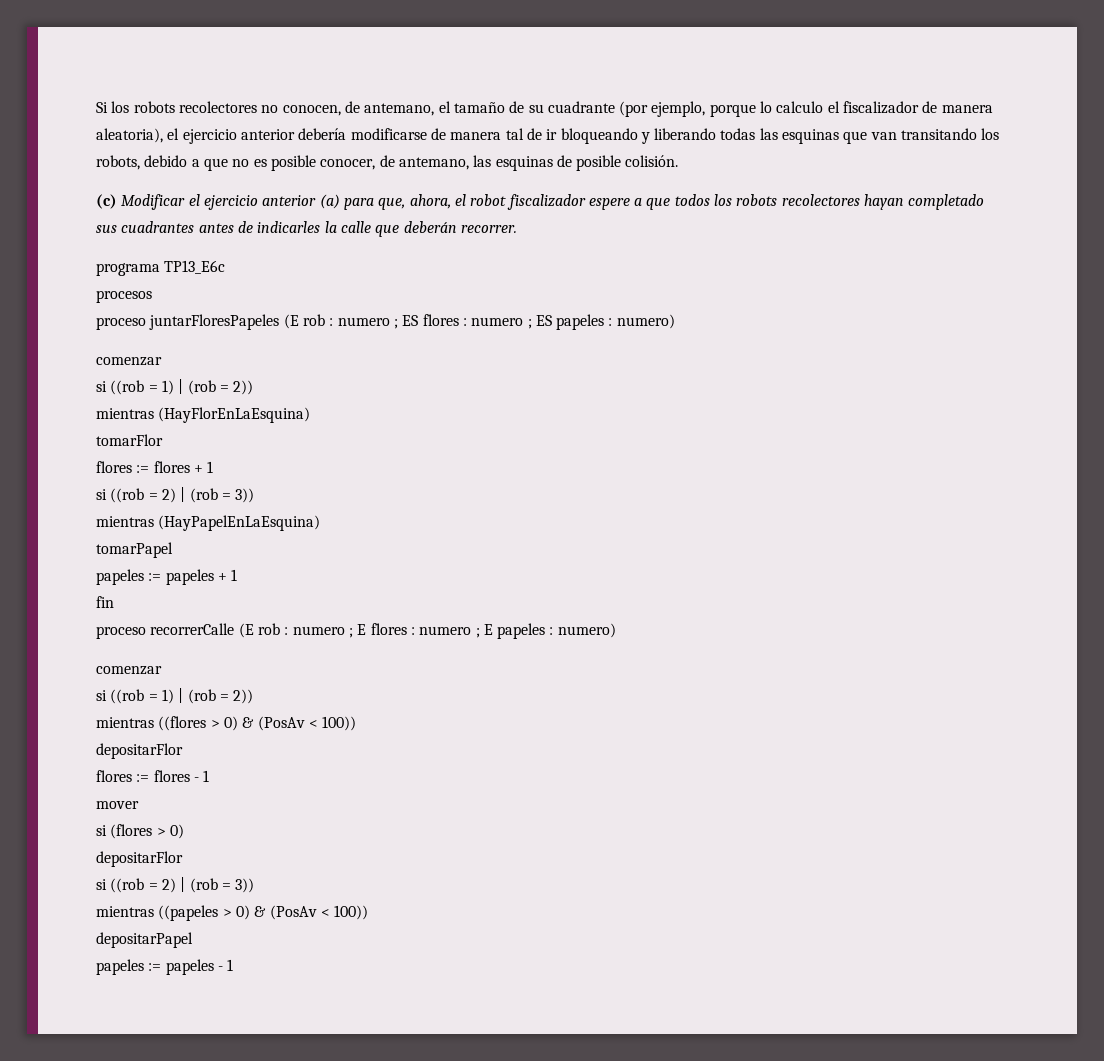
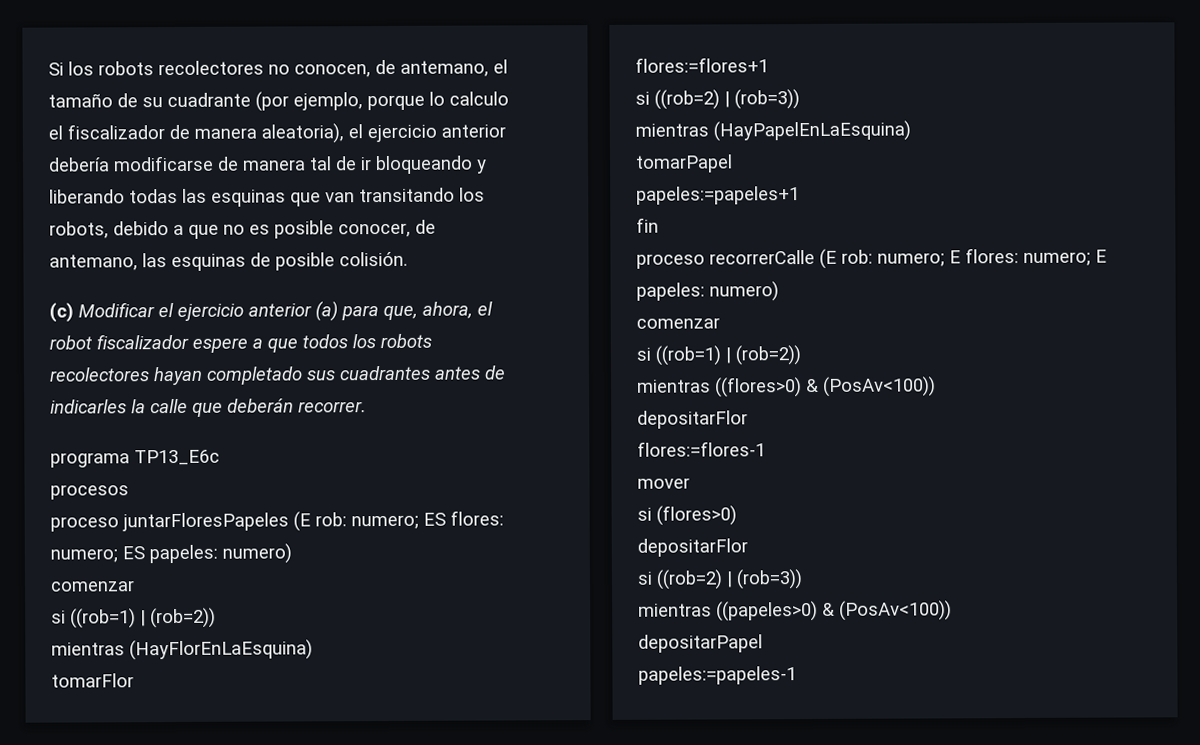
[302,314,675,330] [96,357,162,366] [96,379,254,395] [96,407,311,423] [96,434,163,446] [96,461,214,473] [96,487,255,503] [96,515,321,531] [96,542,173,558] [96,569,238,585] [96,596,114,608] [96,623,616,639] [96,666,162,675] [96,688,254,704] [96,716,357,731] [96,743,183,759] [96,770,210,782] rob : numero ; ES flores : numero ; ES papeles : numero) // comenzar // si ((rob = 1) | (rob = 2)) // mientras (HayFlorEnLaEsquina) // tomarFlor // flores := flores + 1 // si ((rob = 2) | (rob = 3)) // mientras (HayPapelEnLaEsquina) // tomarPapel // papeles := papeles + 1 // fin // proceso recorrerCalle (E rob : numero ; E flores : numero ; E papeles : numero) // comenzar // si ((rob = 1) | (rob = 2)) // mientras ((flores > 0) & (PosAv < 100)) // depositarFlor // flores := flores - 1 -> [315,510,504,530] [50,543,292,564] [50,580,135,592] [51,607,216,629] [51,639,313,661] [51,673,134,688] [635,57,769,73] [635,89,800,110] [635,120,911,142] [635,154,733,173] [636,186,800,205] [636,217,659,233] [636,248,1107,269] [636,281,779,302] [636,317,720,329] [636,345,801,366] [637,376,936,398] [637,410,748,429] [637,441,766,457] rob: numero; ES flores: numero; ES papeles: numero) // comenzar // si ((rob=1) | (rob=2)) // mientras (HayFlorEnLaEsquina) // tomarFlor // flores:=flores+1 // si ((rob=2) | (rob=3)) // mientras (HayPapelEnLaEsquina) // tomarPapel // papeles:=papeles+1 // fin // proceso recorrerCalle (E rob: numero; E flores: numero; E papeles: numero) // comenzar // si ((rob=1) | (rob=2)) // mientras ((flores>0) & (PosAv<100)) // depositarFlor // flores:=flores-1
[110,824,184,839] (flores > 0) -> [656,505,737,526] (flores>0)
[110,877,255,893] [96,905,369,921] [96,932,193,948] [96,959,234,975] ((rob = 2) | (rob = 3)) // mientras ((papeles > 0) & (PosAv < 100)) // depositarPapel // papeles := papeles - 1 -> [656,569,803,590] [638,600,952,622] [638,634,763,653] [638,666,797,685] ((rob=2) | (rob=3)) // mientras ((papeles>0) & (PosAv<100)) // depositarPapel // papeles:=papeles-1

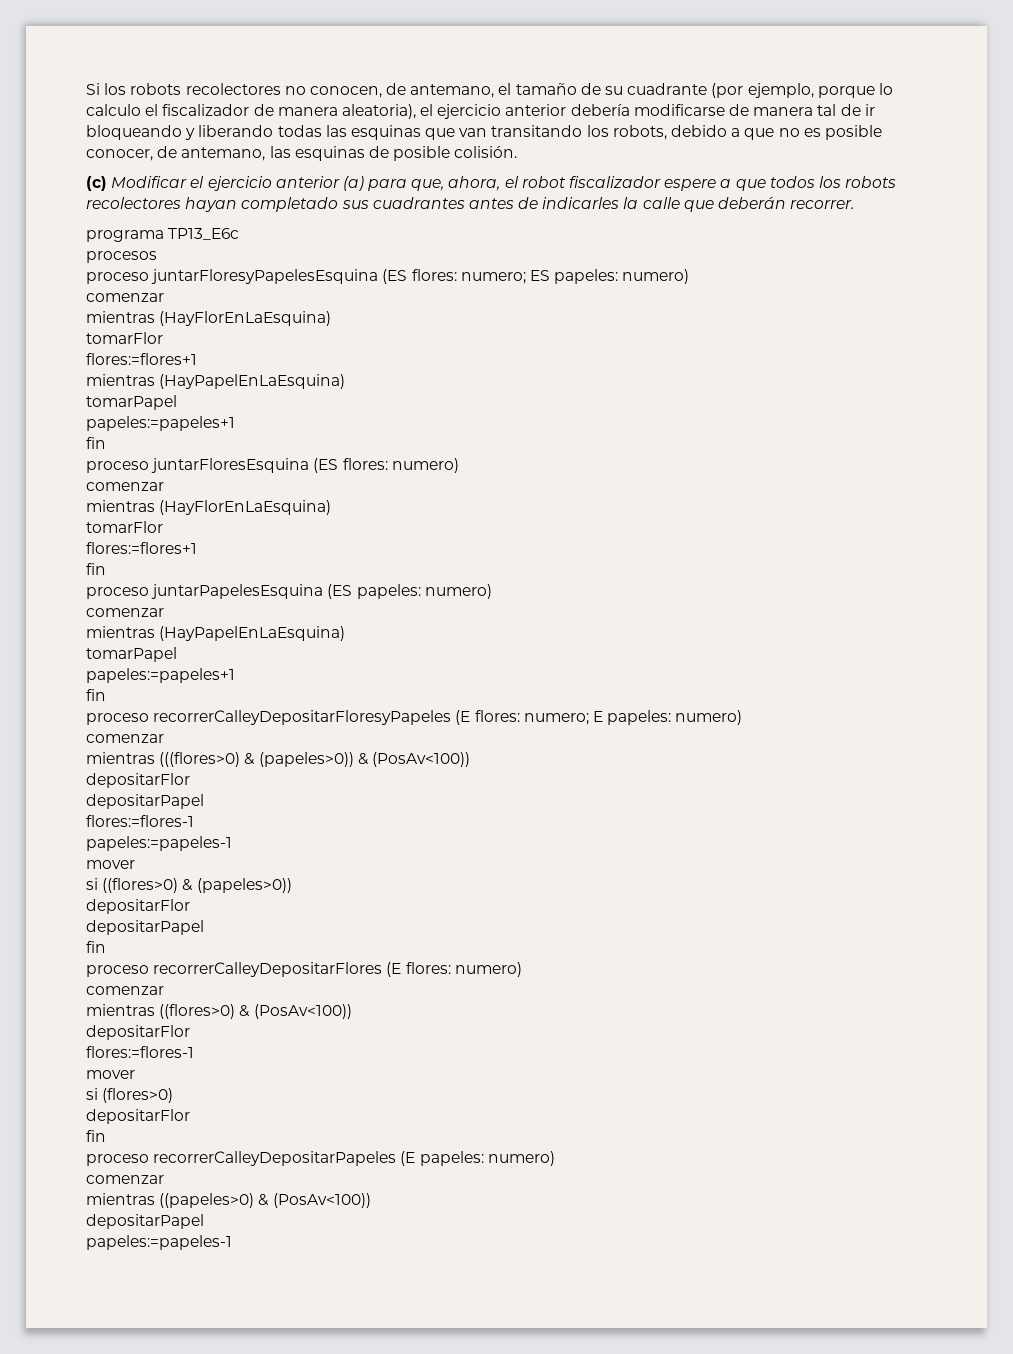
[122,511,446,532] juntarFloresPapeles (E rob: numero; ES -> [151,269,408,284] juntarFloresyPapelesEsquina (ES
[51,607,216,629] [51,639,313,661] [51,673,134,688] [635,57,769,73] [635,89,800,110] [635,120,911,142] [635,154,733,173] [636,186,800,205] [636,217,659,233] [636,248,961,269] // si ((rob=1) | (rob=2)) // mientras (HayFlorEnLaEsquina) // tomarFlor // flores:=flores+1 // si ((rob=2) | (rob=3)) // mientras (HayPapelEnLaEsquina) // tomarPapel // papeles:=papeles+1 // fin // proceso recorrerCalle (E rob: numero; E -> [86,311,332,326] [86,332,163,344] [86,353,197,365] [86,374,346,389] [86,395,177,410] [86,416,235,431] [86,437,106,449] [86,458,459,473] [86,482,164,491] [86,500,332,515] [86,521,163,533] [86,542,197,554] [86,563,106,575] [86,584,492,599] [86,608,164,617] [86,626,346,641] [86,647,177,662] [86,668,235,683] [86,689,106,701] [86,710,471,725] // mientras (HayFlorEnLaEsquina) // tomarFlor // flores:=flores+1 // mientras (HayPapelEnLaEsquina) // tomarPapel // papeles:=papeles+1 // fin // proceso juntarFloresEsquina (ES flores: numero) // comenzar // mientras (HayFlorEnLaEsquina) // tomarFlor // flores:=flores+1 // fin // proceso juntarPapelesEsquina (ES papeles: numero) // comenzar // mientras (HayPapelEnLaEsquina) // tomarPapel // papeles:=papeles+1 // fin // proceso recorrerCalleyDepositarFloresyPapeles (E
[636,345,801,366] si ((rob=1) | (rob=2)) -> [86,752,470,767] [86,773,190,788] [86,794,204,809] [86,815,194,827] [86,836,232,851] [86,860,135,869] [86,878,292,893] [86,899,190,914] [86,920,204,935] [86,941,106,953] [86,962,522,977] [86,986,164,995] mientras (((flores>0) & (papeles>0)) & (PosAv<100)) // depositarFlor // depositarPapel // flores:=flores-1 // papeles:=papeles-1 // mover // si ((flores>0) & (papeles>0)) // depositarFlor // depositarPapel // fin // proceso recorrerCalleyDepositarFlores (E flores: numero) // comenzar
[637,569,803,590] si ((rob=2) | (rob=3)) -> [86,1130,106,1142] [86,1151,555,1166] [86,1175,164,1184] fin // proceso recorrerCalleyDepositarPapeles (E papeles: numero) // comenzar

